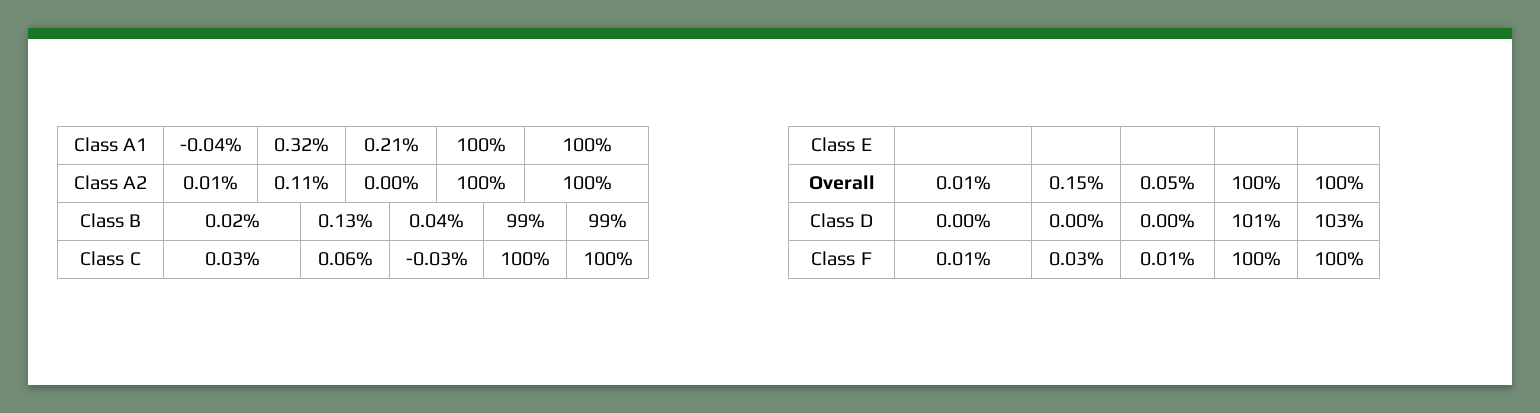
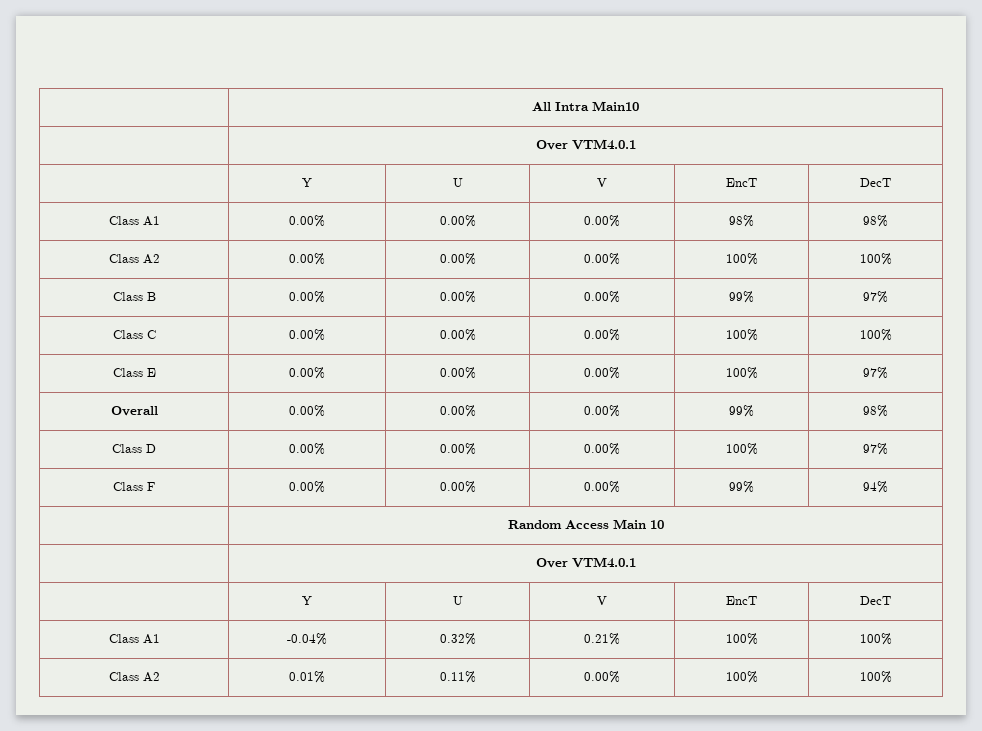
(73, 144) none -> [532,101,639,111] [535,139,636,150] [302,178,312,187] [452,178,463,187] [597,178,607,187] [726,178,757,187] [860,178,891,187] [108,216,160,226] [289,215,325,227] [439,215,476,227] [584,215,620,227] [729,215,754,227] [863,215,888,227] [108,254,160,264] [289,253,325,265] [439,253,476,265] [584,253,620,265] [725,253,758,265] [859,253,892,265] [112,292,156,301] [289,291,325,303] [439,291,476,303] [584,291,620,303] [729,291,754,303] [863,291,888,303] [112,330,156,339] [289,329,325,341] [439,329,476,341] [584,329,620,341] [725,329,758,341] [859,329,892,341] [112,368,156,377] [289,367,325,379] [439,367,476,379] [584,367,620,379] [725,367,758,379] [863,367,888,379] [110,406,158,416] [289,405,325,417] [439,405,476,417] [584,405,620,417] [729,405,754,417] [863,405,888,417] [112,444,156,453] [289,443,325,455] [439,443,476,455] [584,443,620,455] [725,443,758,455] [863,443,888,455] [113,482,155,491] [289,481,325,493] [439,481,476,493] [584,481,620,493] [729,481,754,493] [863,481,888,493] [507,519,664,529] [535,557,636,568] [302,596,312,605] [452,596,463,605] [597,596,607,605] [726,596,757,605] [860,596,891,605] | All Intra Main10 // | Over VTM4.0.1 // | Y | U | V | EncT | DecT // Class A1 | 0.00% | 0.00% | 0.00% | 98% | 98% // Class A2 | 0.00% | 0.00% | 0.00% | 100% | 100% // Class B | 0.00% | 0.00% | 0.00% | 99% | 97% // Class C | 0.00% | 0.00% | 0.00% | 100% | 100% // Class E | 0.00% | 0.00% | 0.00% | 100% | 97% // Overall | 0.00% | 0.00% | 0.00% | 99% | 98% // Class D | 0.00% | 0.00% | 0.00% | 100% | 97% // Class F | 0.00% | 0.00% | 0.00% | 99% | 94% // | Random Access Main 10 // | Over VTM4.0.1 // | Y | U | V | EncT | DecT //
[79,213,142,228] [204,214,260,228] [317,214,373,228] [409,214,464,228] [505,214,545,228] [588,214,627,228] [80,251,141,266] [204,252,260,266] [317,252,373,266] [405,252,468,266] [500,252,550,266] [582,252,633,266] [811,137,872,152] [808,175,875,190] [935,176,991,190] [1048,176,1104,190] [1140,176,1195,190] [1231,176,1281,190] [1313,176,1364,190] [810,213,873,228] [935,214,991,228] [1048,214,1104,228] [1140,214,1195,228] [1231,214,1281,228] [1313,214,1364,228] [811,251,872,266] [935,252,991,266] [1048,252,1104,266] [1140,252,1195,266] [1231,252,1281,266] [1313,252,1364,266] // Class B | 0.02% | 0.13% | 0.04% | 99% | 99% // Class C | 0.03% | 0.06% | -0.03% | 100% | 100% // Class E | | | | | // Overall | 0.01% | 0.15% | 0.05% | 100% | 100% // Class D | 0.00% | 0.00% | 0.00% | 101% | 103% // Class F | 0.01% | 0.03% | 0.01% | 100% | 100% -> (892, 677) none

